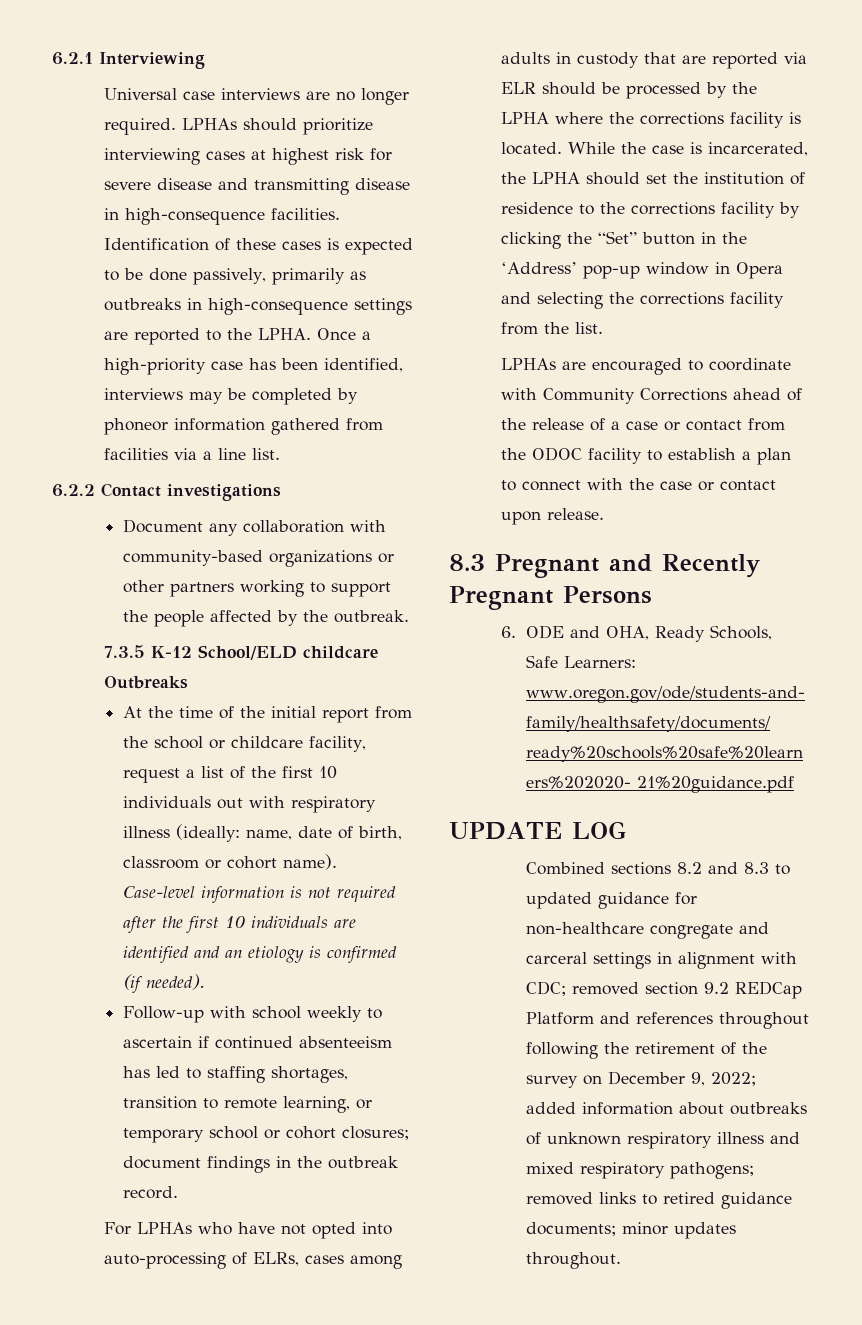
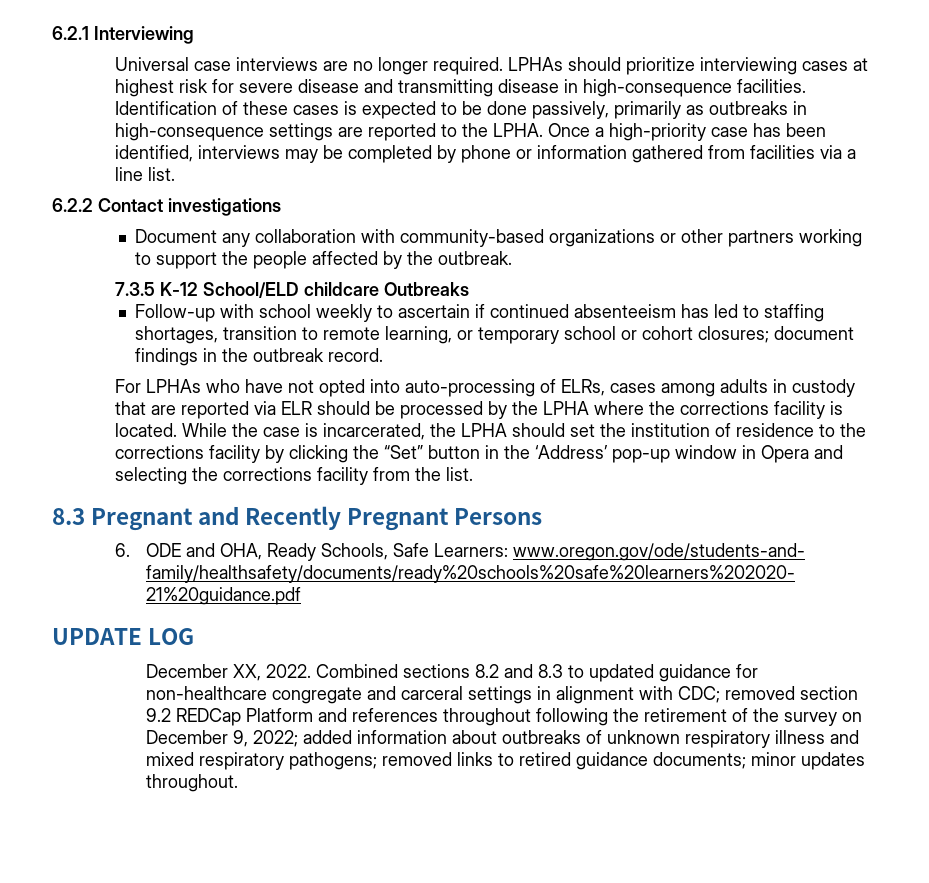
[103,418,168,435] phoneor -> [460,145,532,163] phone or
[122,706,412,723] [122,736,366,752] [122,766,337,783] [122,796,376,813] [122,824,402,842] [122,854,337,870] [122,886,396,903] [122,916,356,933] [122,946,397,963] [122,974,205,993] // At the time of the initial report from the school or childcare facility, request a list of the first 10 individuals out with respiratory illness (ideally: name, date of birth, classroom or cohort name). Case-level information is not required after the first 10 individuals are identified and an etiology is confirmed (if needed). -> (469, 289) none
[500,358,791,375] [500,388,802,404] [500,418,785,431] [500,447,791,465] [500,478,776,491] [500,508,604,525] // LPHAs are encouraged to coordinate with Community Corrections ahead of the release of a case or contact from the ODOC facility to establish a plan to connect with the case or contact upon release. -> (473, 474) none
(627, 830) none -> [146,664,312,681] December XX, 2022.

